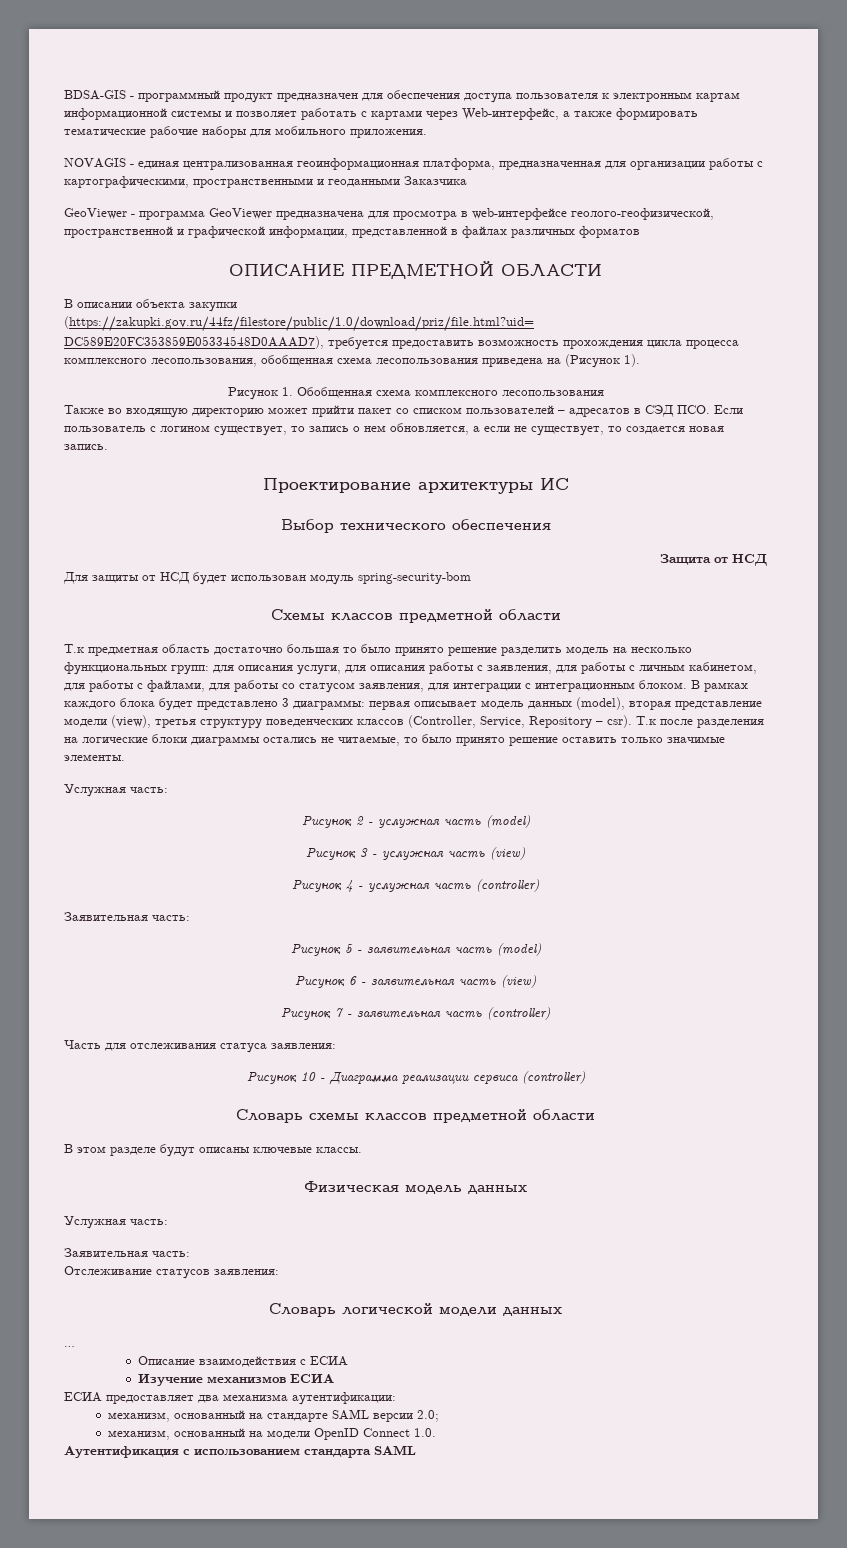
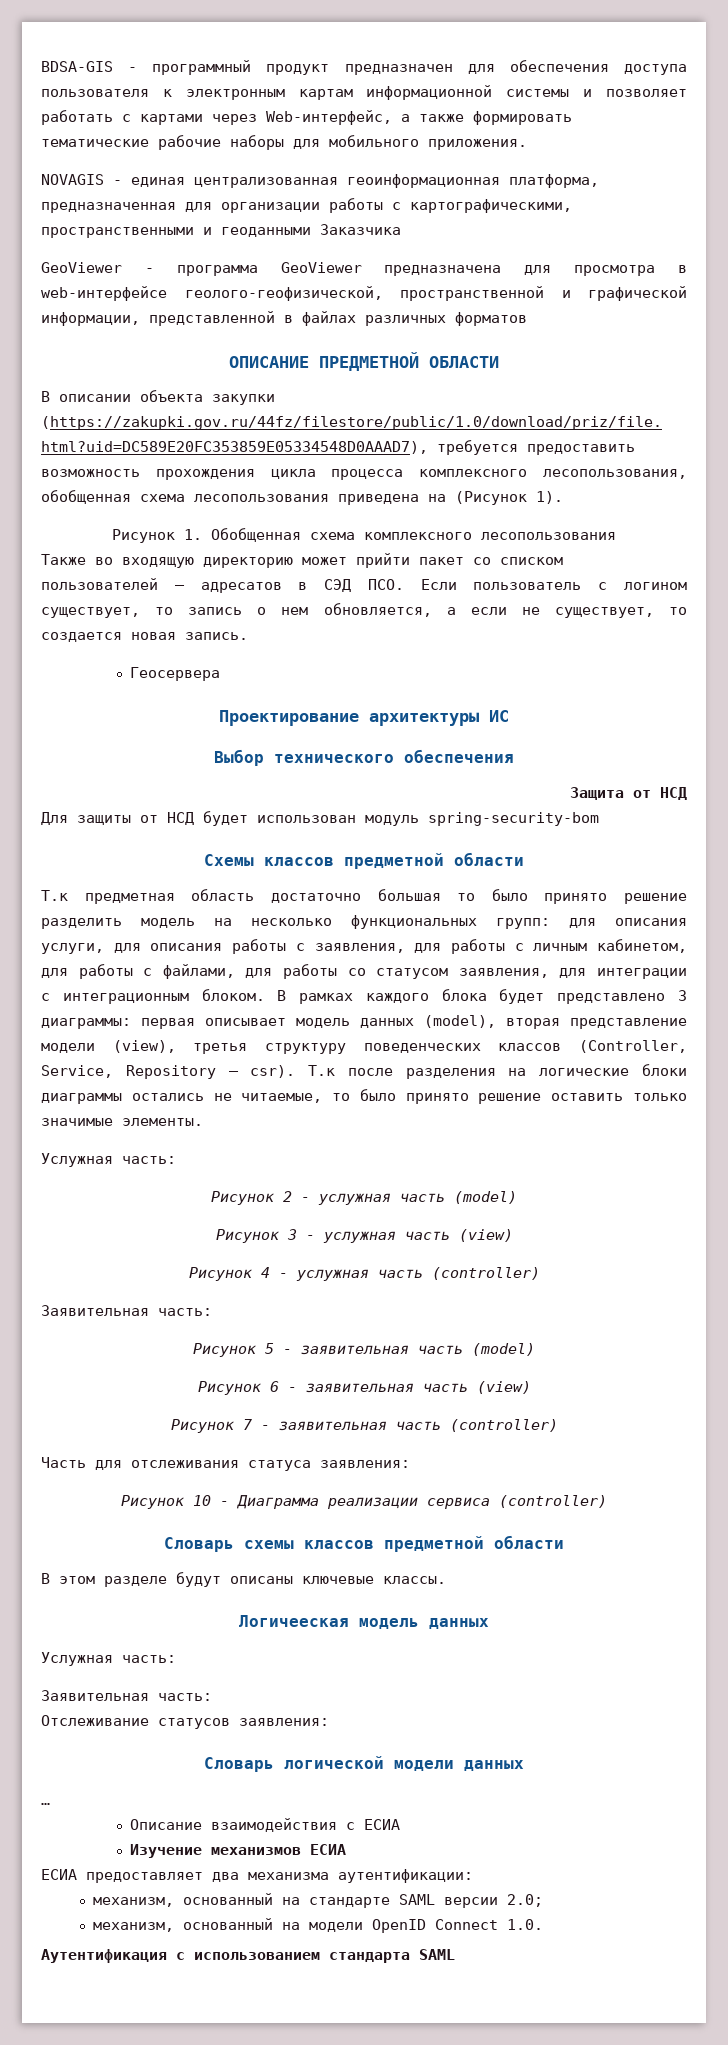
(108, 447) none -> [129,667,220,681] // Геосервера
[304,1181,399,1192] Физическая -> [239,1615,349,1627] Логичееская

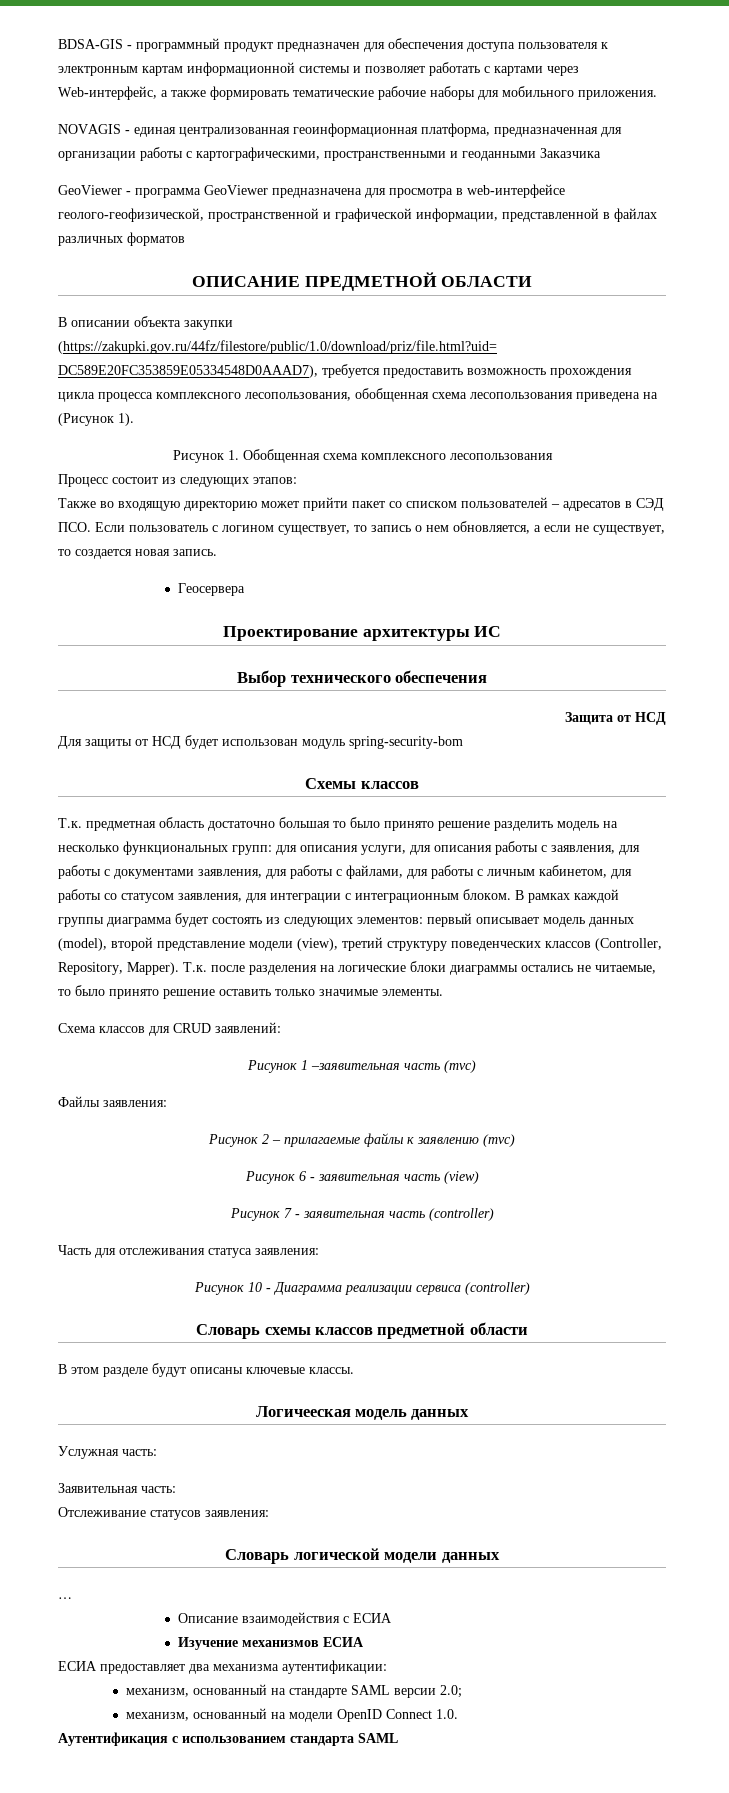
(616, 536) none -> [58,474,297,487] // Процесс состоит из следующих этапов:
[344,852,524,869] [41,890,68,901] предметной области // Т.к -> [58,818,82,828] // Т.к.
[533,939,687,953] личным кабинетом, -> [114,869,262,879] документами заявления,
(337, 971) none -> [477,865,632,879] [58,889,101,903] с личным кабинетом, для работы
[365,989,687,1004] [41,1018,195,1029] каждого блока будет представлено 3 диаграммы: первая -> [574,889,619,903] [58,913,472,927] каждой группы диаграмма будет состоять из следующих элементов: первый
[506,1018,560,1029] вторая -> [111,937,153,951] второй
[193,1043,248,1054] третья -> [342,937,383,951] третий
[41,1065,336,1079] Service, Repository – csr). Т.к -> [58,962,207,975] Repository, Mapper). Т.к.
[41,1153,176,1167] [211,1191,517,1205] [215,1229,513,1243] [188,1267,540,1281] [41,1305,212,1316] [193,1343,535,1357] Услужная часть: // Рисунок 2 - услужная часть (model) // Рисунок 3 - услужная часть (view) // Рисунок 4 - услужная часть (controller) // Заявительная часть: // Рисунок 5 - заявительная часть (model) -> [58,1022,281,1036] [247,1060,476,1073] [58,1096,167,1107] [208,1133,515,1147] Схема классов для CRUD заявлений: // Рисунок 1 –заявительная часть (mvc) // Файлы заявления: // Рисунок 2 – прилагаемые файлы к заявлению (mvc)

